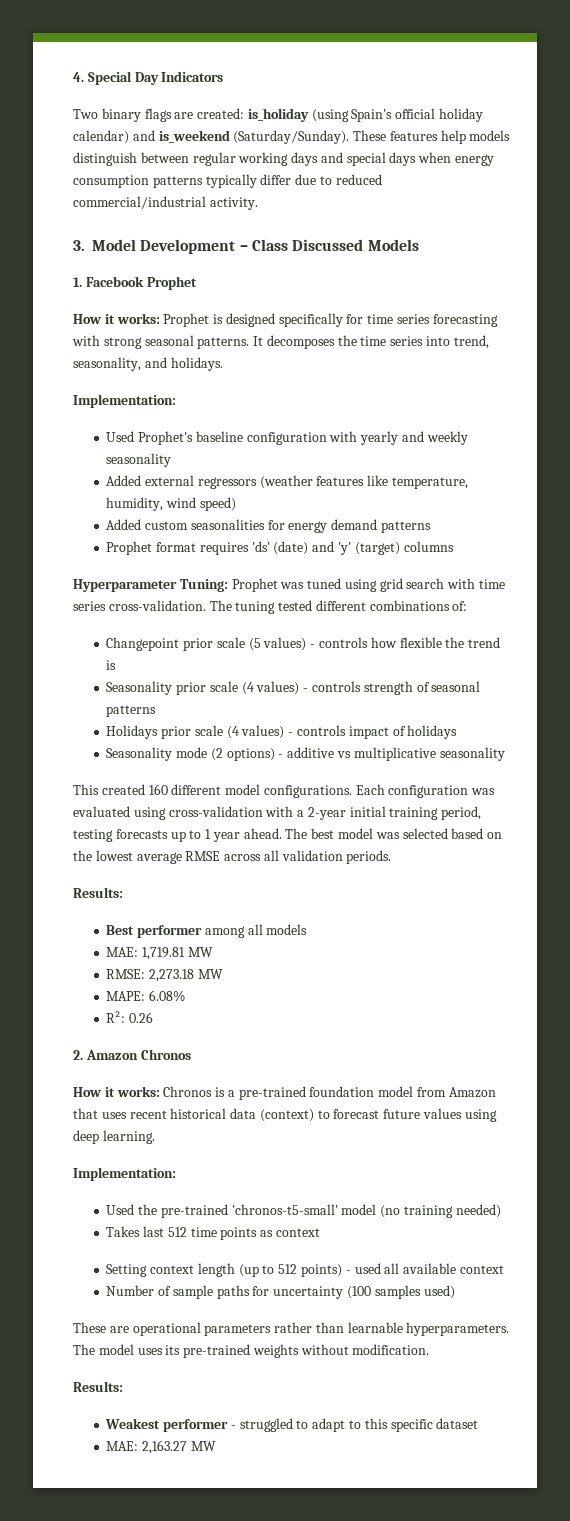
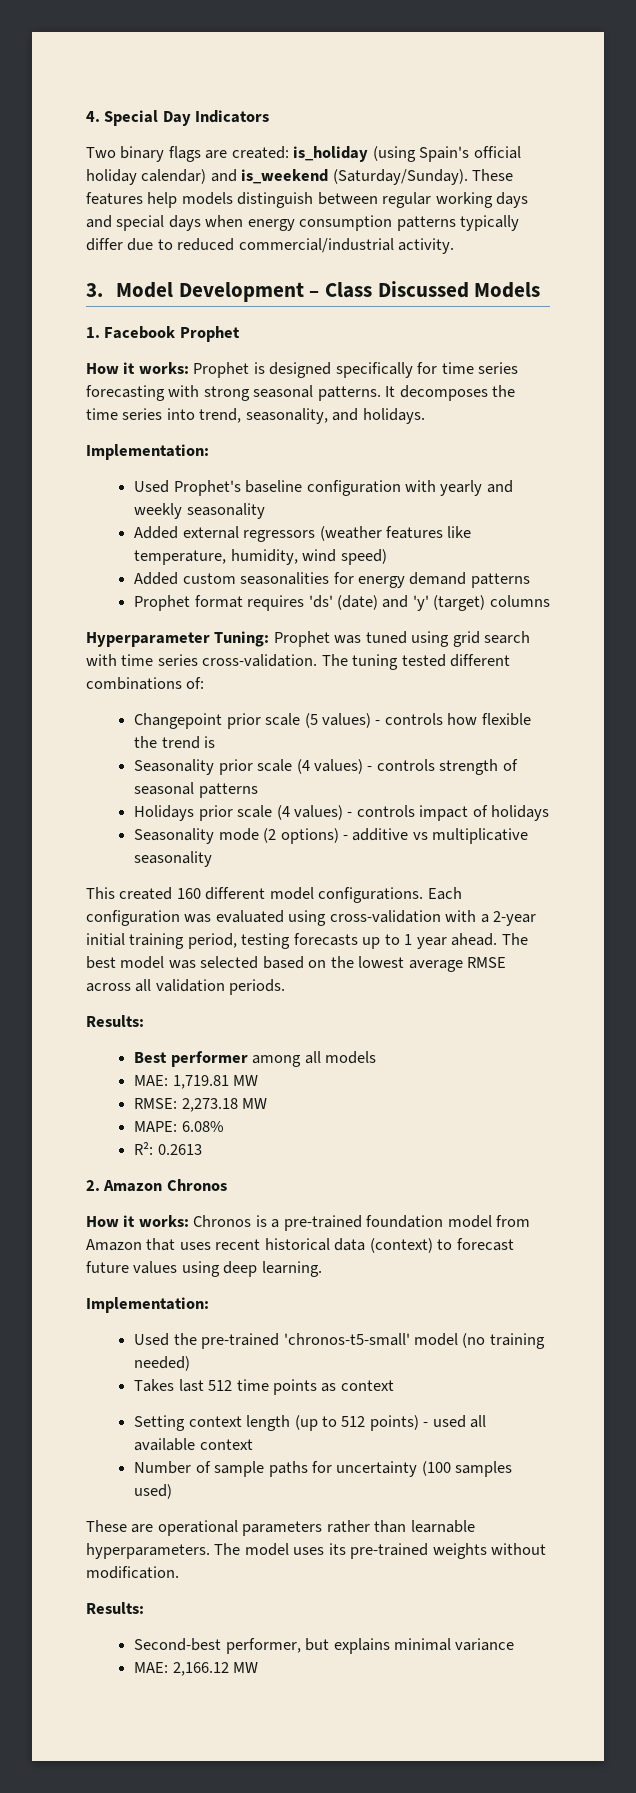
[129,1012,154,1023] 0.26 -> [157,1144,202,1155] 0.2613
[105,1418,479,1432] [106,1440,188,1454] Weakest performer - struggled to adapt to this specific dataset // MAE: 2,163.27 -> [134,1638,515,1654] [134,1662,229,1676] Second-best performer, but explains minimal variance // MAE: 2,166.12

